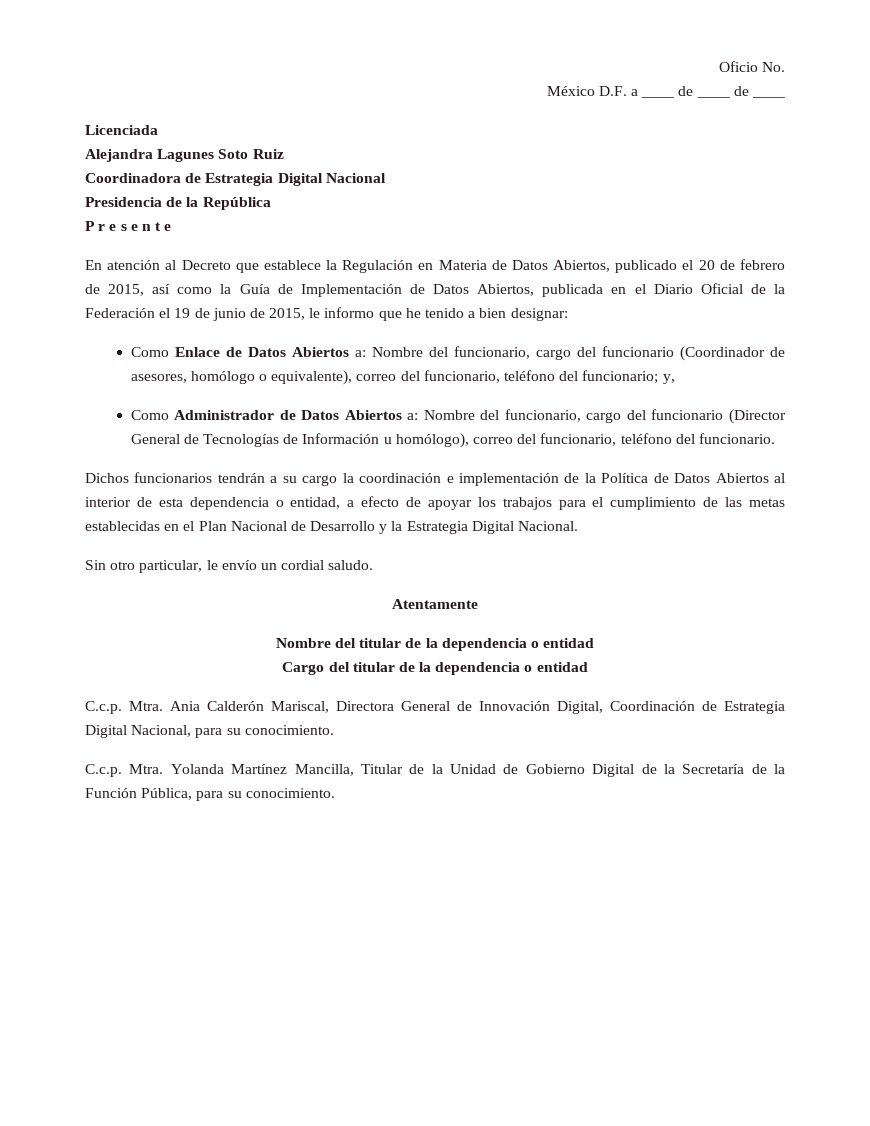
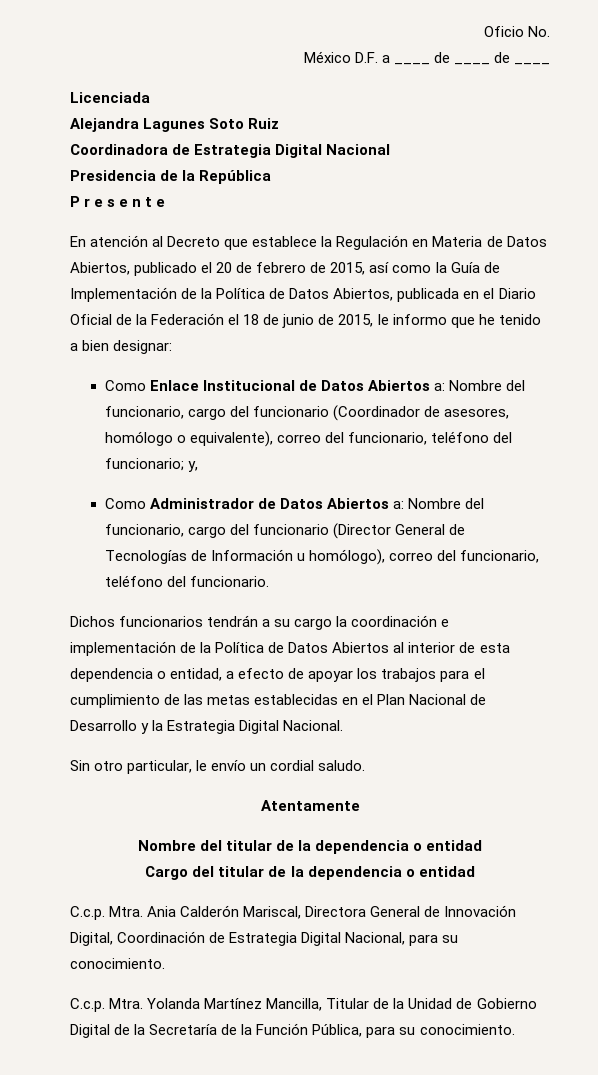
(425, 289) none -> [201,288,286,299] la Política de
[174,308,191,318] 19 -> [243,314,260,325] 18
(220, 352) none -> [202,380,295,391] Institucional

